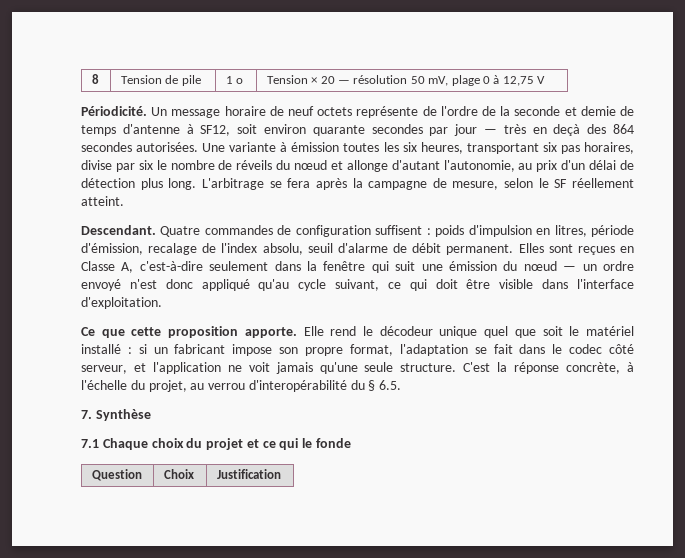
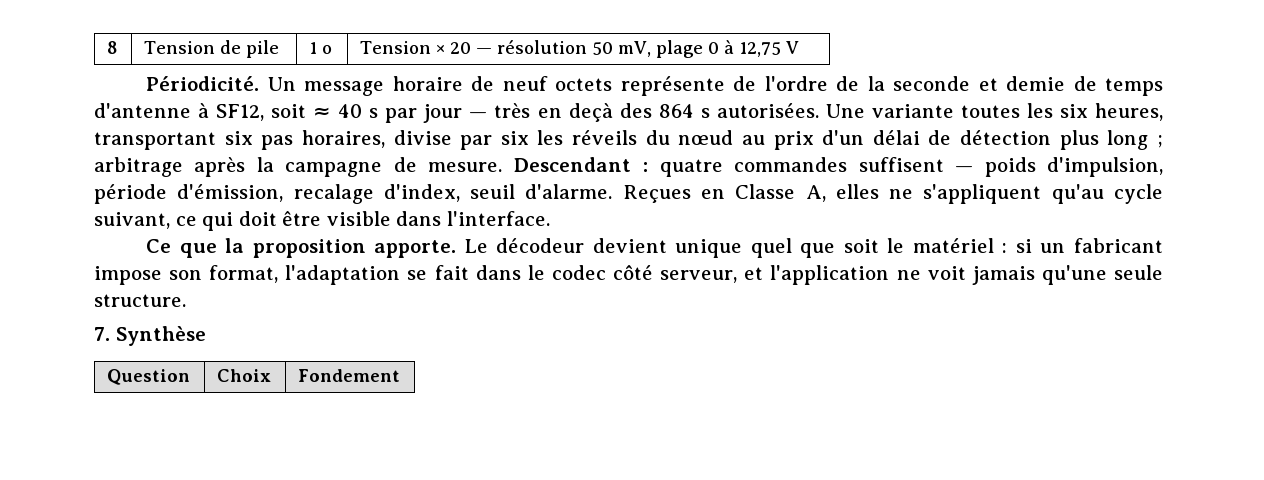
[264,124,423,136] environ quarante secondes -> [313,104,379,118] ≈ 40 s
[81,142,132,152] secondes -> [700,108,710,118] s
[280,142,340,152] à émission -> (954, 111) none
[156,160,515,172] le nombre de réveils du nœud et allonge d'autant l'autonomie, -> [537,130,734,145] les réveils du nœud
[168,178,634,190] [81,196,124,206] [81,225,634,237] [81,243,634,255] [81,261,634,273] [81,279,250,291] long. L'arbitrage se fera après la campagne de mesure, selon le SF réellement atteint. // Descendant. Quatre commandes de configuration suffisent : poids d'impulsion en litres, période d'émission, recalage de l'index absolu, seuil d'alarme de débit permanent. Elles sont reçues en Classe A, c'est-à-dire seulement dans la fenêtre qui suit une émission du nœud — un ordre envoyé n'est donc appliqué -> [1107,130,1163,150] [94,157,1163,177] [94,184,1042,204] long ; arbitrage après la campagne de mesure. Descendant : quatre commandes suffisent — poids d'impulsion, période d'émission, recalage d'index, seuil d'alarme. Reçues en Classe A, elles ne s'appliquent
[577,279,635,289] [81,297,162,309] l'interface d'exploitation. -> [446,211,550,226] l'interface.
[131,327,162,336] cette -> [225,238,245,253] la
[303,326,433,336] Elle rend le décodeur -> [464,238,667,253] Le décodeur devient
[81,344,121,354] installé -> (994, 245) none
[305,347,344,356] propre -> (203, 275) none
[463,362,634,374] [81,380,402,392] [81,409,151,421] [81,438,352,450] C'est la réponse concrète, à l'échelle du projet, au verrou d'interopérabilité du § 6.5. // 7. Synthèse // 7.1 Chaque choix du projet et ce qui le fonde -> [94,326,206,346] // 7. Synthèse
[216,469,281,479] Justification -> [298,369,401,382] Fondement

